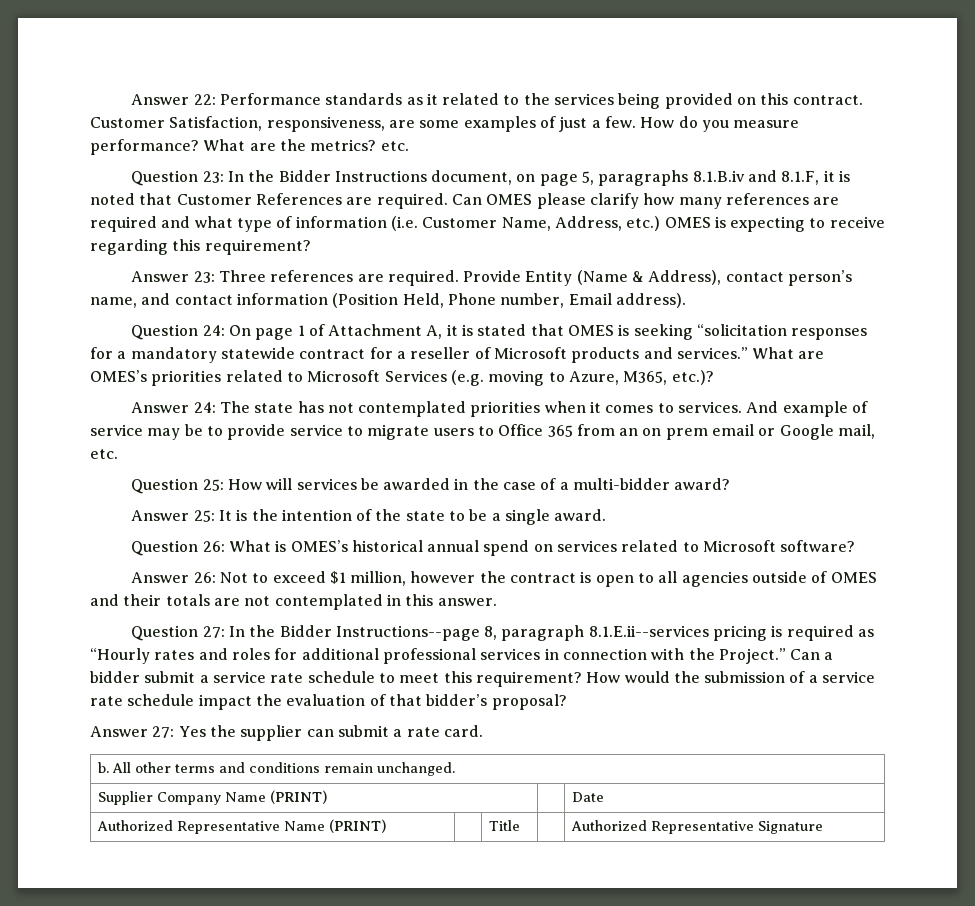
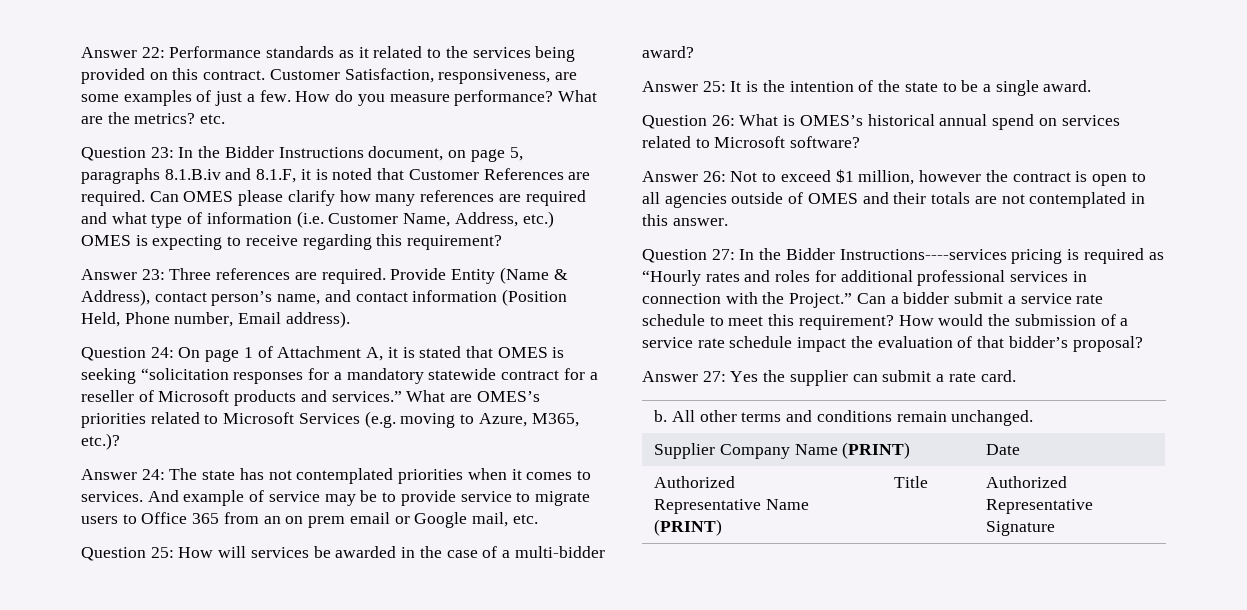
[335,625,709,641] Instructions--page 8, paragraph 8.1.E.ii--services -> [839,249,1007,260] Instructions----services

